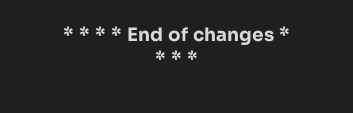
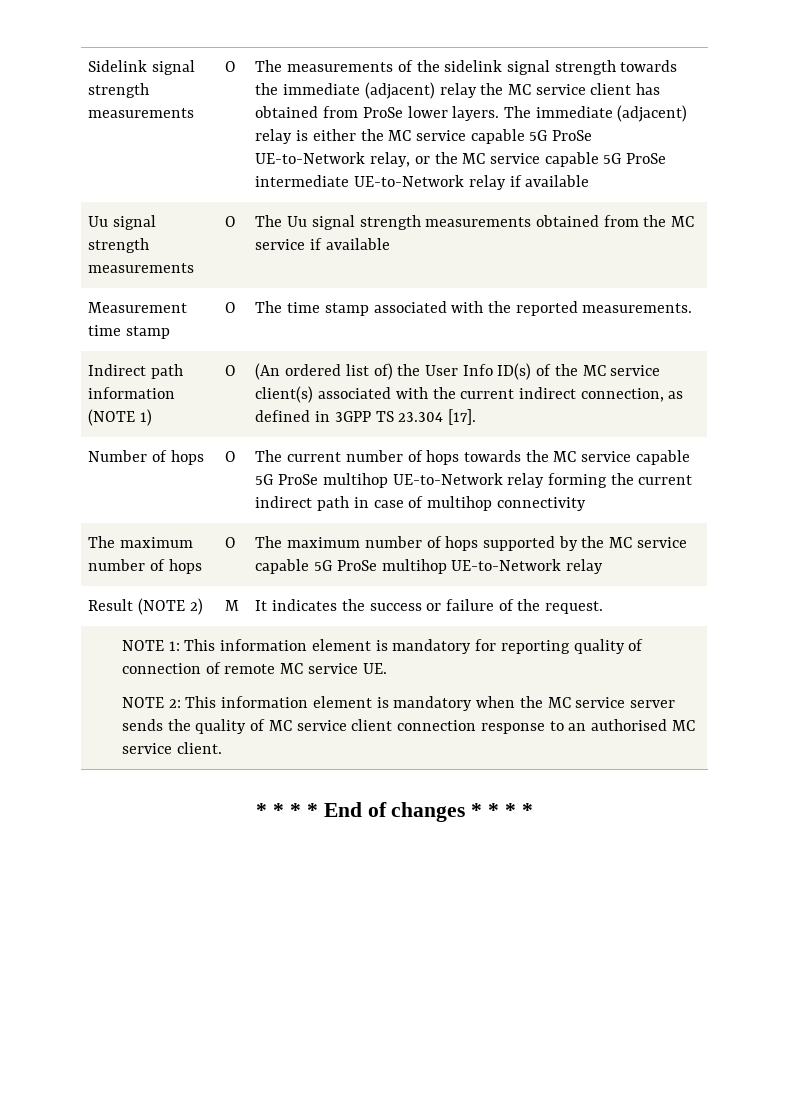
(63, 33) none -> [88,60,196,75] [88,83,150,98] [88,108,195,118] [225,61,237,72] [255,60,678,75] [255,82,661,99] [255,105,688,122] [255,129,593,144] [255,152,667,167] [255,175,590,190] [88,215,157,230] [88,238,150,253] [88,263,195,273] [225,216,237,227] [255,215,695,230] [255,238,390,250] [88,302,188,313] [88,325,171,339] [225,302,237,313] [255,301,693,316] [88,364,184,379] [88,387,176,399] [88,409,153,426] [225,365,237,376] [255,363,661,380] [255,386,684,403] [255,409,477,425] [88,450,204,465] [225,451,237,462] [255,450,690,465] [255,473,693,488] [255,496,586,511] [88,536,194,548] [88,559,202,574] [225,537,237,548] [255,536,687,551] [255,559,604,574] [88,598,203,615] [225,600,240,611] [255,599,604,614] [121,639,644,654] [121,662,387,674] [121,696,675,711] [121,719,695,734] [121,742,222,754] Sidelink signal strength measurements | O | The measurements of the sidelink signal strength towards the immediate (adjacent) relay the MC service client has obtained from ProSe lower layers. The immediate (adjacent) relay is either the MC service capable 5G ProSe UE-to-Network relay, or the MC service capable 5G ProSe intermediate UE-to-Network relay if available // Uu signal strength measurements | O | The Uu signal strength measurements obtained from the MC service if available // Measurement time stamp | O | The time stamp associated with the reported measurements. // Indirect path information (NOTE 1) | O | (An ordered list of) the User Info ID(s) of the MC service client(s) associated with the current indirect connection, as defined in 3GPP TS 23.304 [17]. // Number of hops | O | The current number of hops towards the MC service capable 5G ProSe multihop UE-to-Network relay forming the current indirect path in case of multihop connectivity // The maximum number of hops | O | The maximum number of hops supported by the MC service capable 5G ProSe multihop UE-to-Network relay // Result (NOTE 2) | M | It indicates the success or failure of the request. // NOTE 1: This information element is mandatory for reporting quality of connection of remote MC service UE. // NOTE 2: This information element is mandatory when the MC service server sends the quality of MC service client connection response to an authorised MC service client. //

